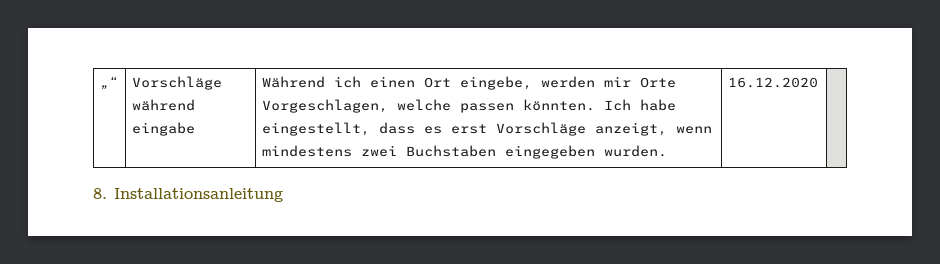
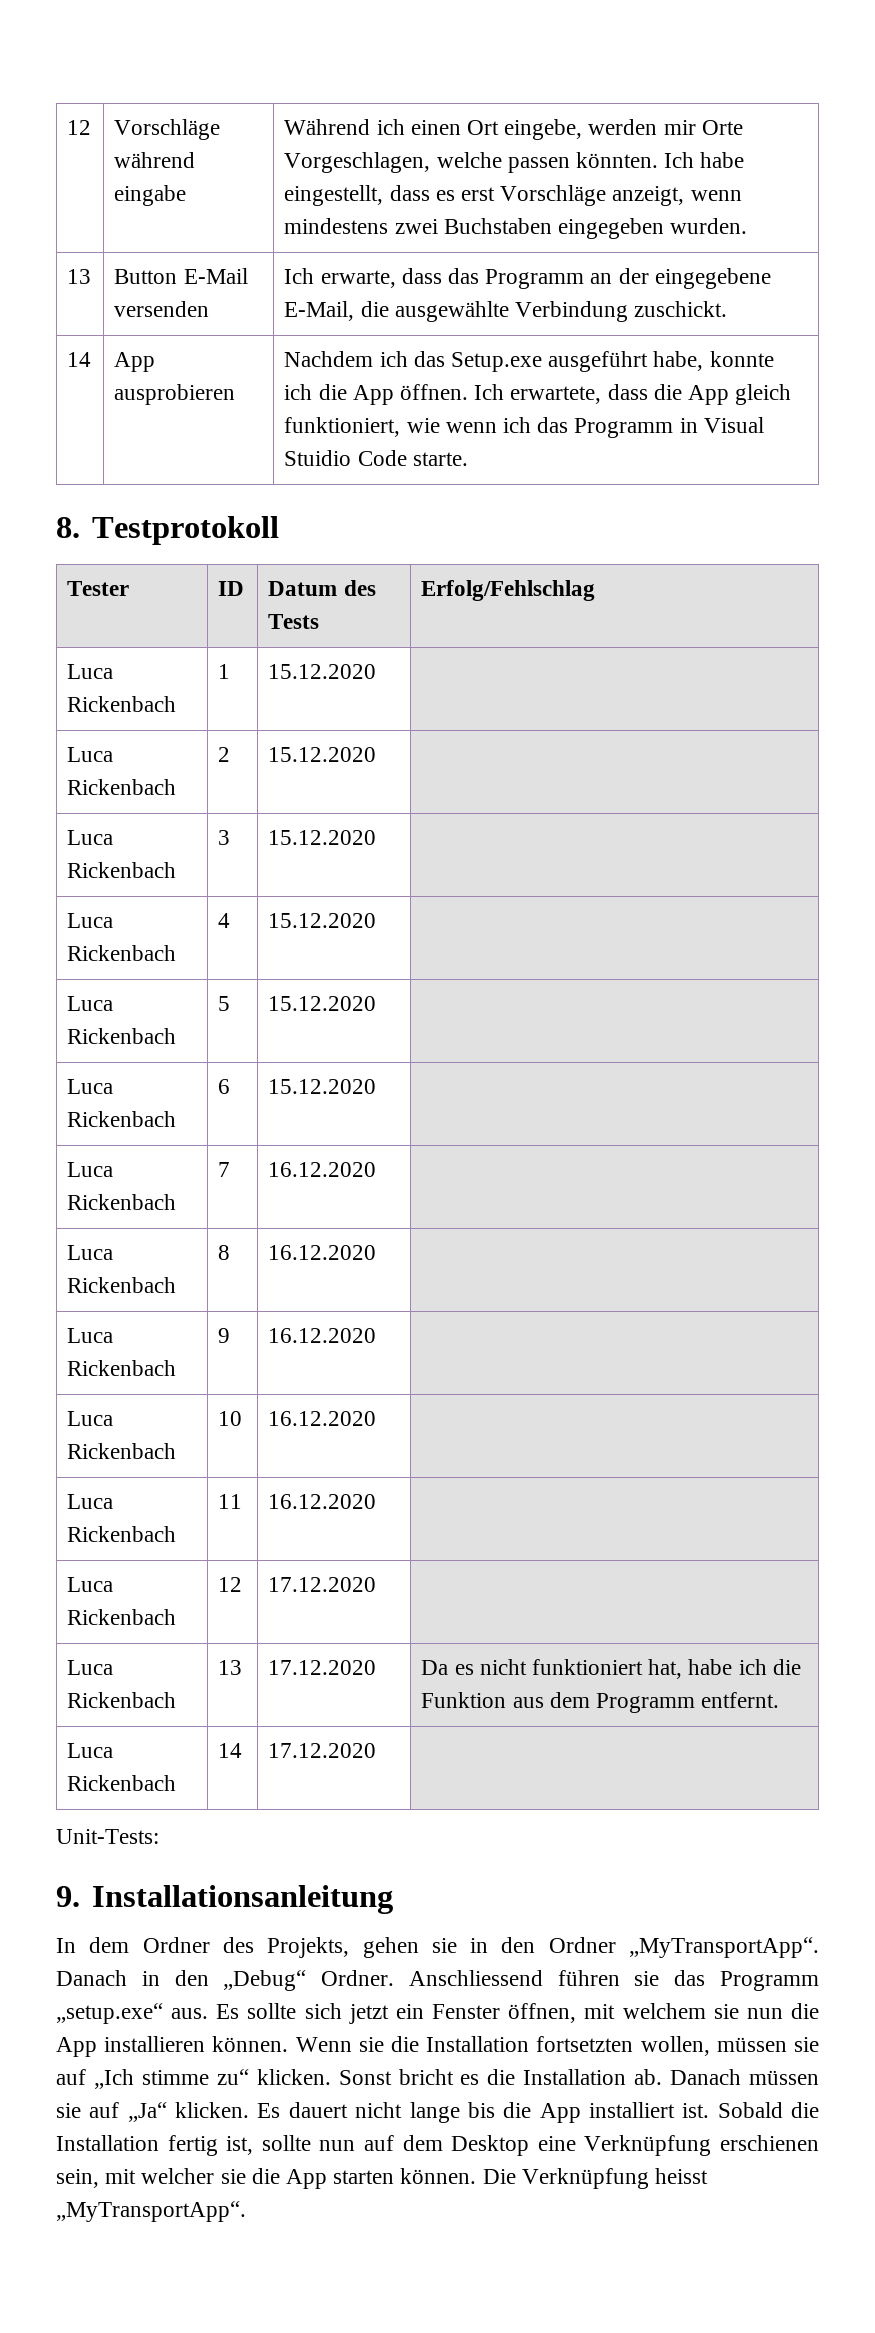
[99,76,118,90] „“ -> [67,120,92,135] 12
[727,77,818,88] [93,188,283,202] | 16.12.2020 | // 8. Installationsanleitung -> [67,269,92,284] [114,268,248,284] [114,301,210,317] [284,268,771,289] [284,301,728,322] [67,352,92,367] [114,352,156,372] [114,384,236,405] [284,351,774,372] [284,384,792,405] [284,417,764,438] [284,450,468,466] [56,516,279,545] [67,581,130,596] [218,581,245,596] [268,580,376,596] [268,614,320,629] [421,580,596,601] [67,664,114,679] [67,696,177,712] [218,664,231,679] [268,664,377,679] [67,747,114,762] [67,779,177,795] [218,747,231,762] [268,747,377,762] [67,830,114,845] [67,862,177,878] [218,830,231,845] [268,830,377,845] [67,913,114,928] [67,945,177,961] [218,913,231,928] [268,913,377,928] [67,996,114,1011] [67,1028,177,1044] [218,996,231,1011] [268,996,377,1011] [67,1079,114,1094] [67,1111,177,1127] [218,1079,231,1094] [268,1079,377,1094] [67,1162,114,1177] [67,1194,177,1210] [218,1162,231,1177] [268,1162,377,1177] [67,1245,114,1260] [67,1277,177,1293] [218,1245,231,1260] [268,1245,377,1260] [67,1328,114,1343] [67,1360,177,1376] [218,1328,231,1343] [268,1328,377,1343] [67,1411,114,1426] [67,1443,177,1459] [218,1411,243,1426] [268,1411,377,1426] [67,1494,114,1509] [67,1526,177,1542] [218,1494,243,1509] [268,1494,377,1509] [67,1577,114,1592] [67,1609,177,1625] [218,1577,243,1592] [268,1577,377,1592] [67,1660,114,1675] [67,1692,177,1708] [218,1660,243,1675] [268,1660,377,1675] [421,1659,801,1679] [421,1692,780,1713] [67,1743,114,1758] [67,1775,177,1791] [218,1743,243,1758] [268,1743,377,1758] [56,1829,159,1844] [56,1885,393,1914] [56,1937,819,1958] [56,1970,819,1991] [56,2003,820,2024] [56,2036,819,2057] [56,2069,819,2089] [56,2102,819,2123] [56,2135,820,2156] [56,2168,709,2189] [56,2201,246,2222] // 13 | Button E-Mail versenden | Ich erwarte, dass das Programm an der eingegebene E-Mail, die ausgewählte Verbindung zuschickt. // 14 | App ausprobieren | Nachdem ich das Setup.exe ausgeführt habe, konnte ich die App öffnen. Ich erwartete, dass die App gleich funktioniert, wie wenn ich das Programm in Visual Stuidio Code starte. // 8. Testprotokoll // Tester | ID | Datum des Tests | Erfolg/Fehlschlag // Luca Rickenbach | 1 | 15.12.2020 | // Luca Rickenbach | 2 | 15.12.2020 | // Luca Rickenbach | 3 | 15.12.2020 | // Luca Rickenbach | 4 | 15.12.2020 | // Luca Rickenbach | 5 | 15.12.2020 | // Luca Rickenbach | 6 | 15.12.2020 | // Luca Rickenbach | 7 | 16.12.2020 | // Luca Rickenbach | 8 | 16.12.2020 | // Luca Rickenbach | 9 | 16.12.2020 | // Luca Rickenbach | 10 | 16.12.2020 | // Luca Rickenbach | 11 | 16.12.2020 | // Luca Rickenbach | 12 | 17.12.2020 | // Luca Rickenbach | 13 | 17.12.2020 | Da es nicht funktioniert hat, habe ich die Funktion aus dem Programm entfernt. // Luca Rickenbach | 14 | 17.12.2020 | // Unit-Tests: // 9. Installationsanleitung // In dem Ordner des Projekts, gehen sie in den Ordner „MyTransportApp“. Danach in den „Debug“ Ordner. Anschliessend führen sie das Programm „setup.exe“ aus. Es sollte sich jetzt ein Fenster öffnen, mit welchem sie nun die App installieren können. Wenn sie die Installation fortsetzten wollen, müssen sie auf „Ich stimme zu“ klicken. Sonst bricht es die Installation ab. Danach müssen sie auf „Ja“ klicken. Es dauert nicht lange bis die App installiert ist. Sobald die Installation fertig ist, sollte nun auf dem Desktop eine Verknüpfung erschienen sein, mit welcher sie die App starten können. Die Verknüpfung heisst „MyTransportApp“.

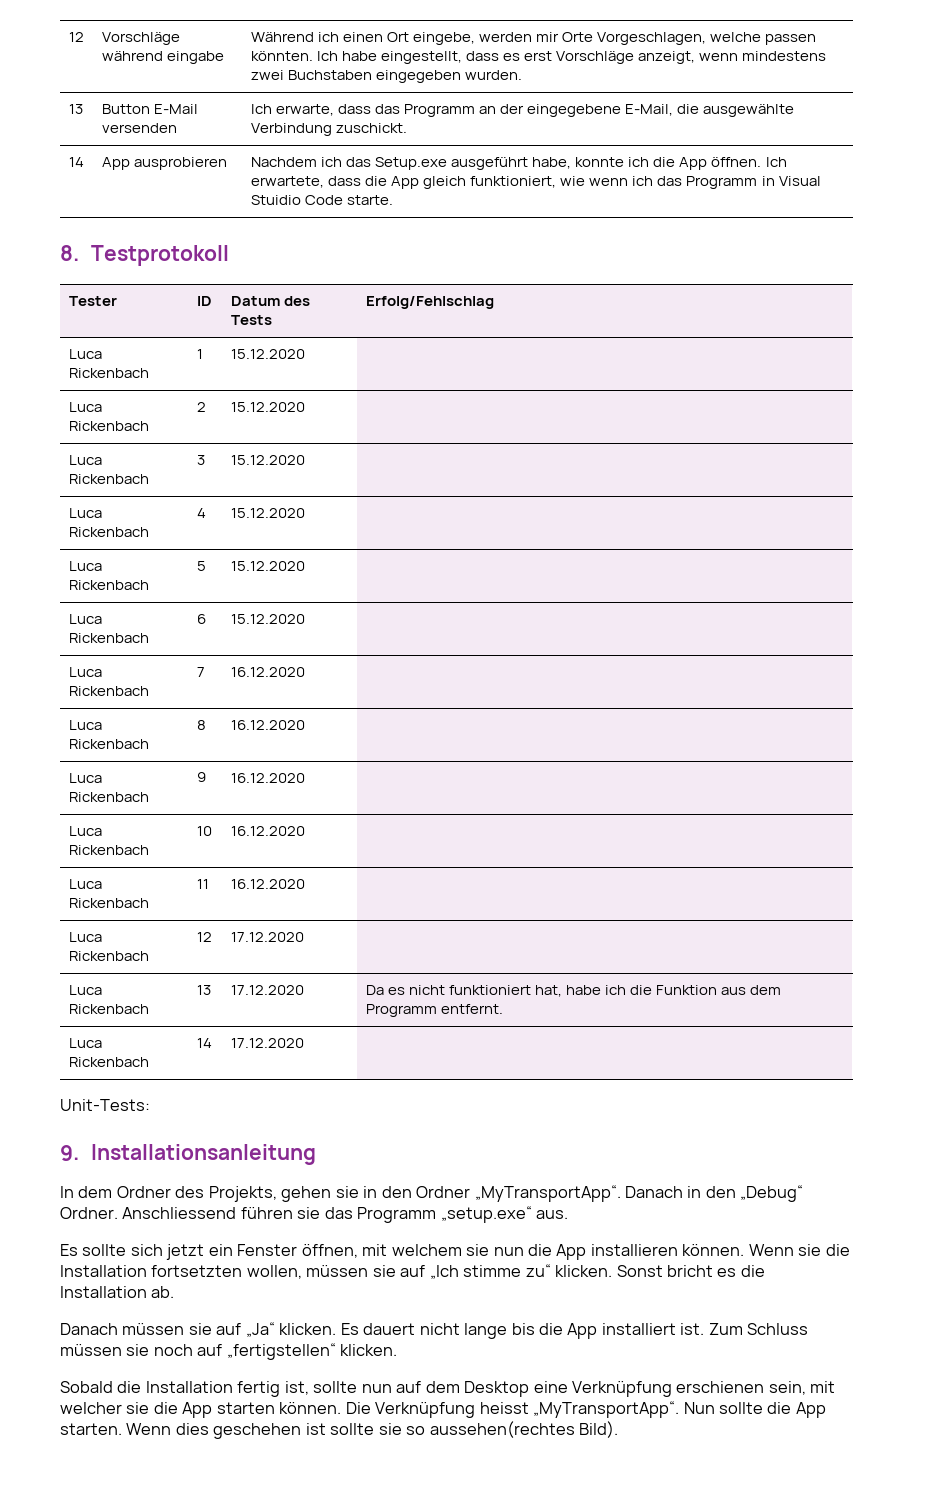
(209, 2013) none -> (569, 1214) //
(663, 2077) none -> (175, 1292) //
(710, 2110) none -> [708,1323,809,1335] [60,1343,398,1360] Zum Schluss müssen sie noch auf „fertigstellen“ klicken. //
(246, 2211) none -> [683,1402,826,1418] [60,1421,619,1439] Nun sollte die App starten. Wenn dies geschehen ist sollte sie so aussehen(rechtes Bild).

